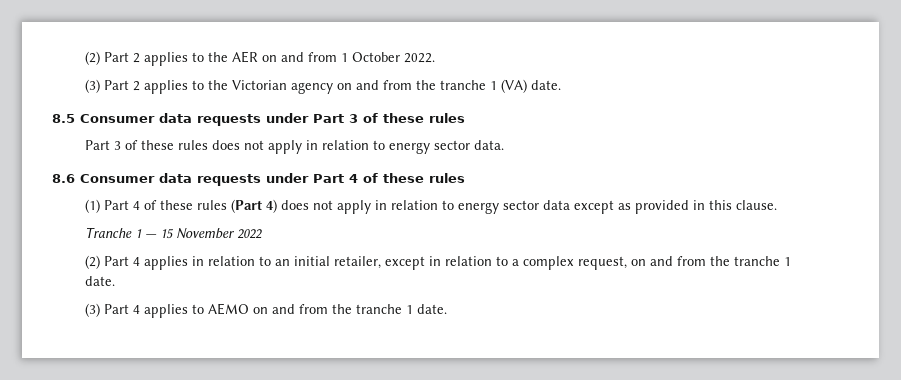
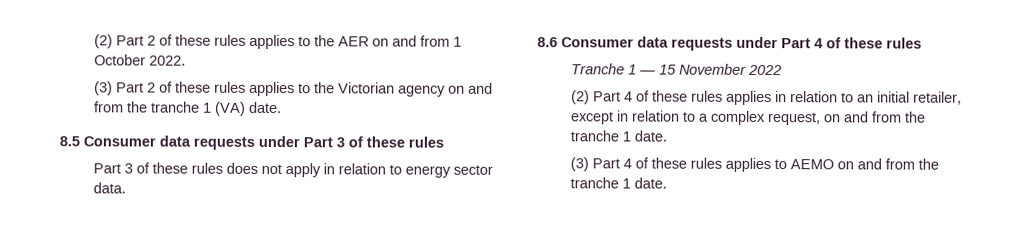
(140, 58) none -> [159,34,247,46] of these rules
(140, 86) none -> [159,81,247,93] of these rules
[84,199,777,214] // (1) Part 4 of these rules (Part 4) does not apply in relation to energy sector data except as provided in this clause. -> (922, 43) none
(140, 261) none -> [636,90,724,102] of these rules
(140, 309) none -> [635,157,723,169] of these rules

